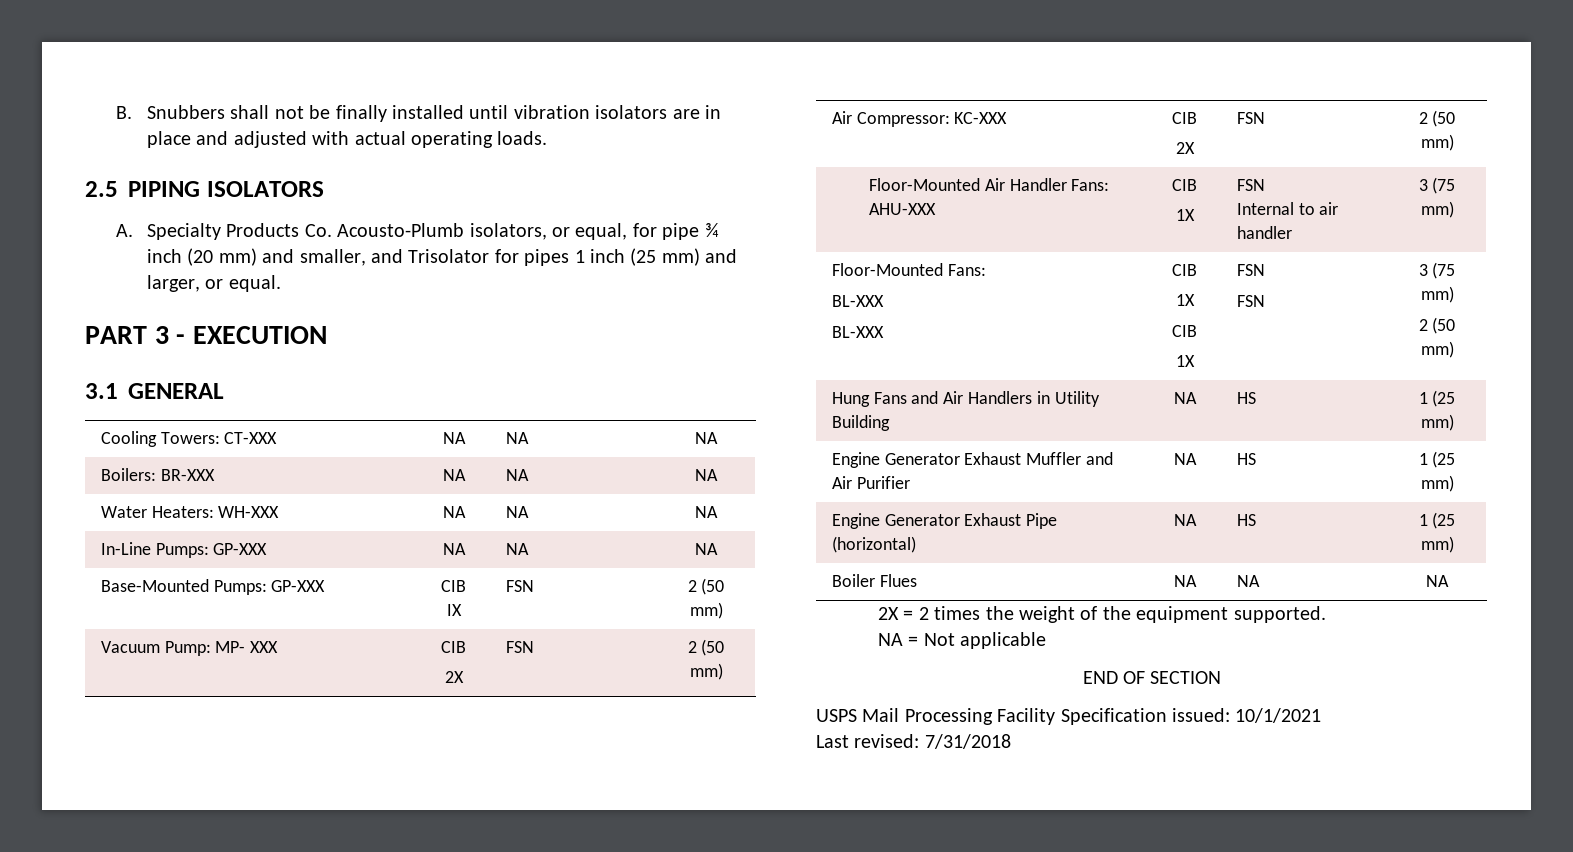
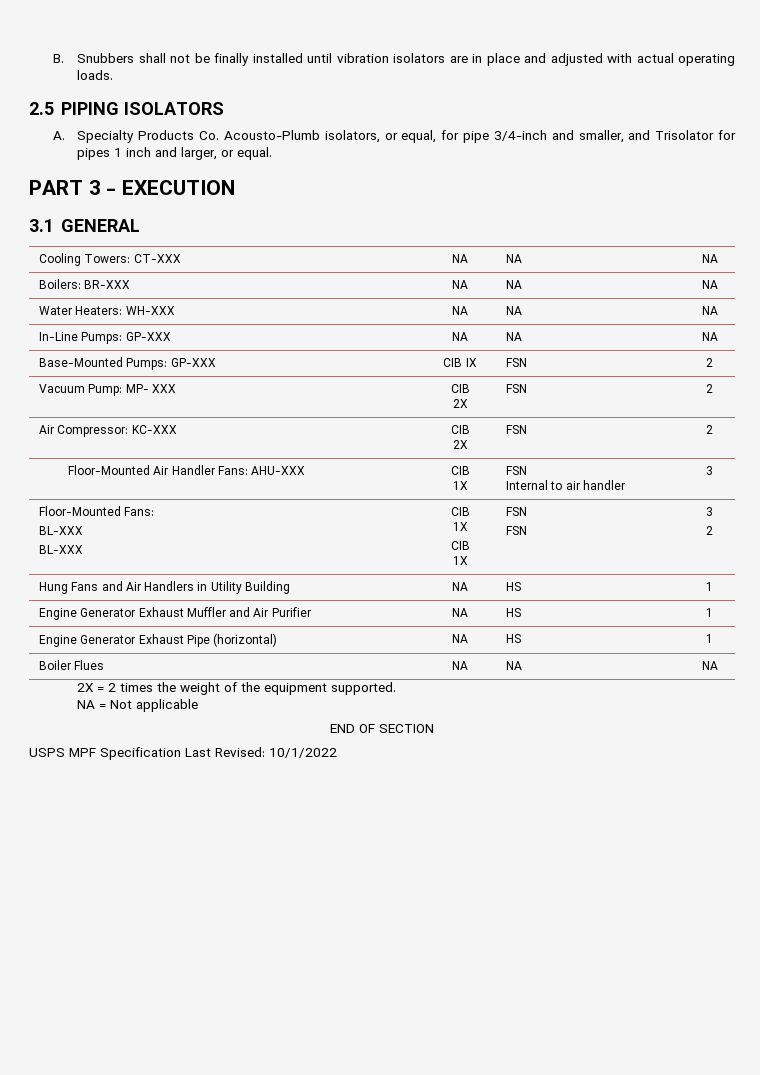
[704,223,719,237] [146,248,257,266] ¾ inch (20 mm) -> [493,130,547,141] 3/4-inch
[630,248,700,266] (25 mm) -> (152, 152) none
[701,578,725,595] [689,602,723,619] (50 mm) -> (713, 362) none
[701,639,725,656] [689,663,723,680] (50 mm) -> (713, 388) none
[1432,110,1456,127] [1420,134,1454,151] (50 mm) -> (713, 429) none
[1432,177,1456,194] [1420,201,1454,218] (75 mm) -> (713, 470) none
[1432,262,1456,279] [1420,286,1454,303] [1418,317,1456,334] [1420,341,1454,358] (75 mm) // 2 (50 mm) -> [706,526,713,535] // 2
[1432,390,1456,407] [1420,414,1454,431] (25 mm) -> (713, 586) none
[1432,451,1456,468] [1420,475,1454,492] (25 mm) -> (713, 612) none
[1432,512,1456,529] [1420,536,1454,553] (25 mm) -> (713, 638) none
[862,708,1322,725] [816,734,1011,749] Mail Processing Facility Specification issued: 10/1/2021 // Last revised: 7/31/2018 -> [69,747,337,760] MPF Specification Last Revised: 10/1/2022

